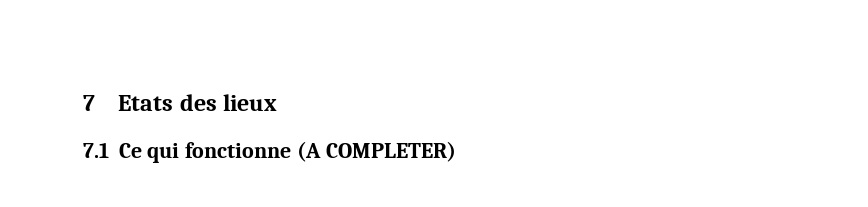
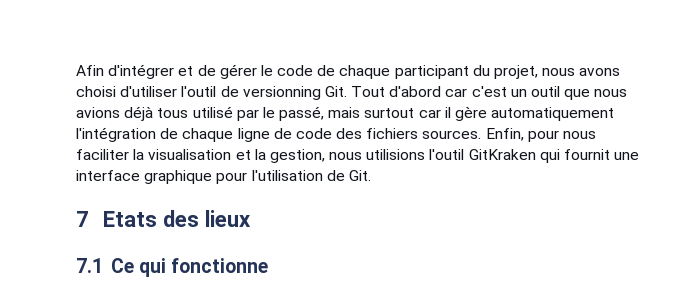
(83, 103) none -> [76,64,621,79] [76,86,628,100] [76,106,615,121] [76,127,597,142] [76,149,640,163] [76,170,371,184] Afin d'intégrer et de gérer le code de chaque participant du projet, nous avons choisi d'utiliser l'outil de versionning Git. Tout d'abord car c'est un outil que nous avions déjà tous utilisé par le passé, mais surtout car il gère automatiquement l'intégration de chaque ligne de code des fichiers sources. Enfin, pour nous faciliter la visualisation et la gestion, nous utilisions l'outil GitKraken qui fournit une interface graphique pour l'utilisation de Git. //
[297,141,457,162] (A COMPLETER) -> (269, 265) none

